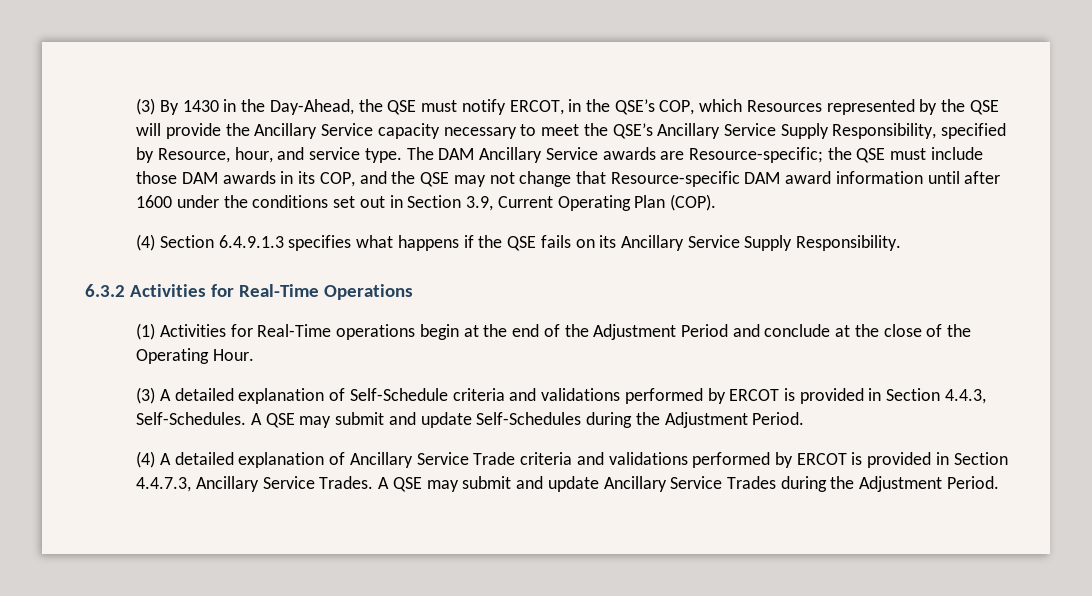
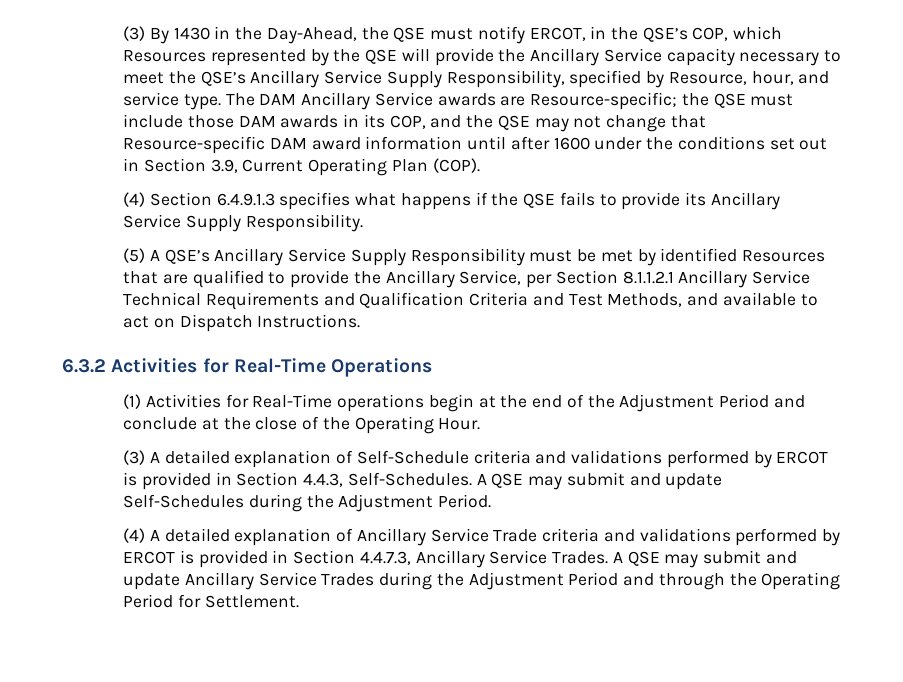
[575,239,595,248] on -> [599,192,681,210] to provide
(902, 243) none -> [123,248,825,266] [123,270,810,288] [123,292,818,310] [123,314,361,332] // (5) A QSE’s Ancillary Service Supply Responsibility must be met by identified Resources that are qualified to provide the Ancillary Service, per Section 8.1.1.2.1 Ancillary Service Technical Requirements and Qualification Criteria and Test Methods, and available to act on Dispatch Instructions.
[946,476,999,489] Period. -> [568,572,841,590] [123,594,299,608] Period and through the Operating Period for Settlement.

